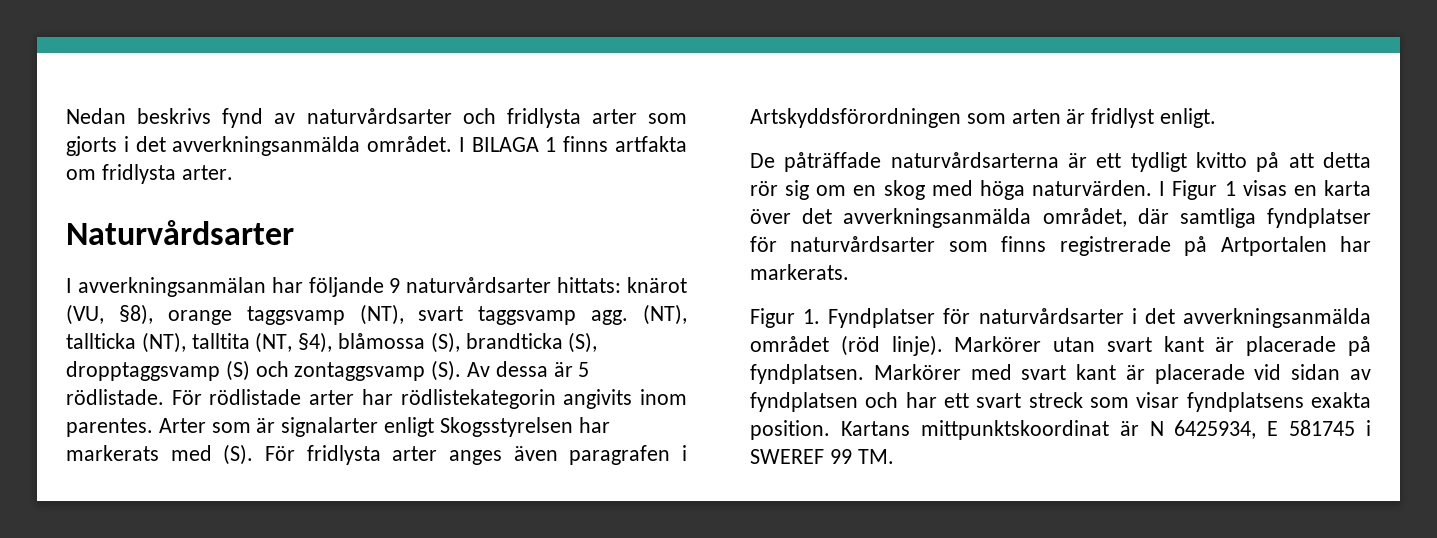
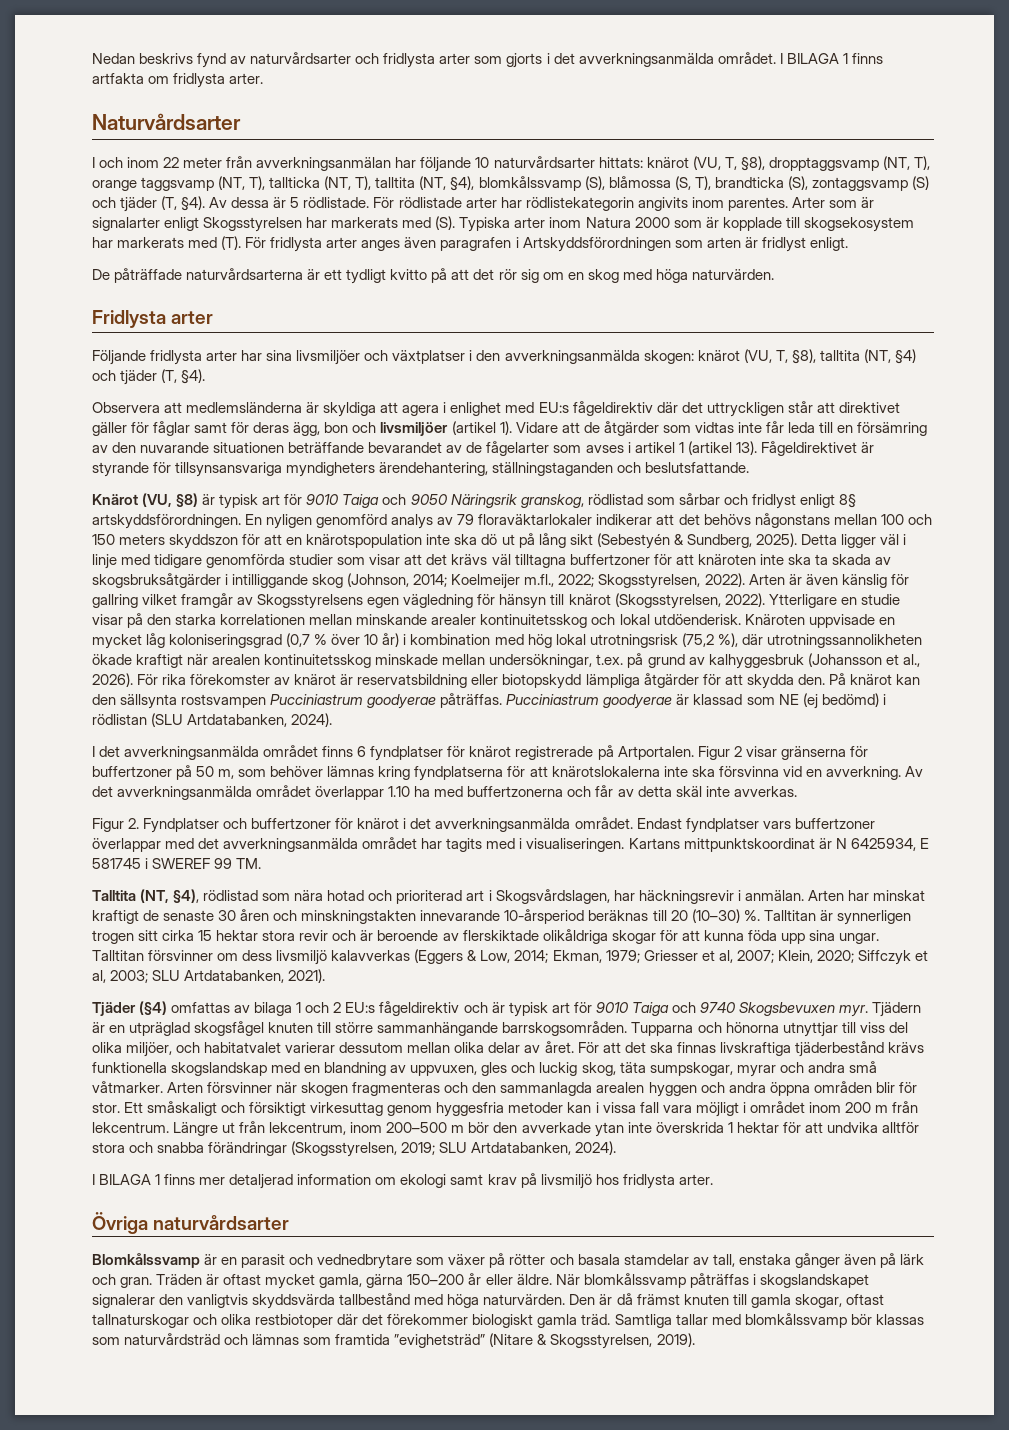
(72, 285) none -> [99,156,253,168] och inom 22 meter från
[389,278,401,293] 9 -> [475,157,490,168] 10
[118,304,687,325] [66,332,460,353] §8), orange taggsvamp (NT), svart taggsvamp agg. (NT), tallticka (NT), talltita (NT, §4), blåmossa (S), -> [724,156,930,171] [92,176,711,191] T, §8), dropptaggsvamp (NT, T), orange taggsvamp (NT, T), tallticka (NT, T), talltita (NT, §4), blomkålssvamp (S), blåmossa (S, T),
[66,361,220,381] dropptaggsvamp -> [811,177,908,191] zontaggsvamp
[294,360,462,381] zontaggsvamp (S). -> [120,196,206,212] tjäder (T, §4).
(254, 454) none -> [459,217,914,232] [92,236,242,250] Typiska arter inom Natura 2000 som är kopplade till skogsekosystem har markerats med (T).
[1323,152,1371,168] detta -> [473,269,495,280] det
[1159,180,1371,200] [750,208,1371,228] [750,236,1371,256] [750,264,849,280] [750,308,1371,328] [750,335,1371,356] [750,364,1371,384] [750,392,1371,412] [750,420,830,440] I Figur 1 visas en karta över det avverkningsanmälda området, där samtliga fyndplatser för naturvårdsarter som finns registrerade på Artportalen har markerats. // Figur 1. Fyndplatser för naturvårdsarter i det avverkningsanmälda området (röd linje). Markörer utan svart kant är placerade på fyndplatsen. Markörer med svart kant är placerade vid sidan av fyndplatsen och har ett svart streck som visar fyndplatsens exakta position. -> [92,310,214,328] [92,349,916,365] [92,369,206,385] [92,401,900,417] [92,421,928,436] [92,441,874,456] [92,462,750,477] [92,493,856,509] [92,513,932,529] [92,533,907,549] [92,554,891,569] [92,573,909,589] [92,593,900,609] [92,613,895,628] [92,633,922,649] [92,653,920,669] [92,673,920,689] [92,693,886,709] [92,713,333,727] [92,745,868,761] [92,765,923,781] [92,785,797,800] [92,817,875,833] [92,837,625,852] // Fridlysta arter // Följande fridlysta arter har sina livsmiljöer och växtplatser i den avverkningsanmälda skogen: knärot (VU, T, §8), talltita (NT, §4) och tjäder (T, §4). // Observera att medlemsländerna är skyldiga att agera i enlighet med EU:s fågeldirektiv där det uttryckligen står att direktivet gäller för fåglar samt för deras ägg, bon och livsmiljöer (artikel 1). Vidare att de åtgärder som vidtas inte får leda till en försämring av den nuvarande situationen beträffande bevarandet av de fågelarter som avses i artikel 1 (artikel 13). Fågeldirektivet är styrande för tillsynsansvariga myndigheters ärendehantering, ställningstaganden och beslutsfattande. // Knärot (VU, §8) är typisk art för 9010 Taiga och 9050 Näringsrik granskog, rödlistad som sårbar och fridlyst enligt 8§ artskyddsförordningen. En nyligen genomförd analys av 79 floraväktarlokaler indikerar att det behövs någonstans mellan 100 och 150 meters skyddszon för att en knärotspopulation inte ska dö ut på lång sikt (Sebestyén & Sundberg, 2025). Detta ligger väl i linje med tidigare genomförda studier som visar att det krävs väl tilltagna buffertzoner för att knäroten inte ska ta skada av skogsbruksåtgärder i intilliggande skog (Johnson, 2014; Koelmeijer m.fl., 2022; Skogsstyrelsen, 2022). Arten är även känslig för gallring vilket framgår av Skogsstyrelsens egen vägledning för hänsyn till knärot (Skogsstyrelsen, 2022). Ytterligare en studie visar på den starka korrelationen mellan minskande arealer kontinuitetsskog och lokal utdöenderisk. Knäroten uppvisade en mycket låg koloniseringsgrad (0,7 % över 10 år) i kombination med hög lokal utrotningsrisk (75,2 %), där utrotningssannolikheten ökade kraftigt när arealen kontinuitetsskog minskade mellan undersökningar, t.ex. på grund av kalhyggesbruk (Johansson et al., 2026). För rika förekomster av knärot är reservatsbildning eller biotopskydd lämpliga åtgärder för att skydda den. På knärot kan den sällsynta rostsvampen Pucciniastrum goodyerae påträffas. Pucciniastrum goodyerae är klassad som NE (ej bedömd) i rödlistan (SLU Artdatabanken, 2024). // I det avverkningsanmälda området finns 6 fyndplatser för knärot registrerade på Artportalen. Figur 2 visar gränserna för buffertzoner på 50 m, som behöver lämnas kring fyndplatserna för att knärotslokalerna inte ska försvinna vid en avverkning. Av det avverkningsanmälda området överlappar 1.10 ha med buffertzonerna och får av detta skäl inte avverkas. // Figur 2. Fyndplatser och buffertzoner för knärot i det avverkningsanmälda området. Endast fyndplatser vars buffertzoner överlappar med det avverkningsanmälda området har tagits med i visualiseringen.
(894, 456) none -> [92,889,925,904] [92,909,911,925] [92,929,879,944] [92,949,928,965] [92,969,326,983] [92,1001,922,1017] [92,1021,908,1037] [92,1041,924,1057] [92,1061,877,1077] [92,1081,917,1097] [92,1101,918,1117] [92,1121,919,1137] [92,1141,617,1157] [92,1173,713,1189] [92,1212,290,1234] [92,1253,924,1269] [92,1273,869,1289] [92,1293,884,1309] [92,1313,924,1328] [92,1333,695,1349] // Talltita (NT, §4), rödlistad som nära hotad och prioriterad art i Skogsvårdslagen, har häckningsrevir i anmälan. Arten har minskat kraftigt de senaste 30 åren och minskningstakten innevarande 10-årsperiod beräknas till 20 (10–30) %. Talltitan är synnerligen trogen sitt cirka 15 hektar stora revir och är beroende av flerskiktade olikåldriga skogar för att kunna föda upp sina ungar. Talltitan försvinner om dess livsmiljö kalavverkas (Eggers & Low, 2014; Ekman, 1979; Griesser et al, 2007; Klein, 2020; Siffczyk et al, 2003; SLU Artdatabanken, 2021). // Tjäder (§4) omfattas av bilaga 1 och 2 EU:s fågeldirektiv och är typisk art för 9010 Taiga och 9740 Skogsbevuxen myr. Tjädern är en utpräglad skogsfågel knuten till större sammanhängande barrskogsområden. Tupparna och hönorna utnyttjar till viss del olika miljöer, och habitatvalet varierar dessutom mellan olika delar av året. För att det ska finnas livskraftiga tjäderbestånd krävs funktionella skogslandskap med en blandning av uppvuxen, gles och luckig skog, täta sumpskogar, myrar och andra små våtmarker. Arten försvinner när skogen fragmenteras och den sammanlagda arealen hyggen och andra öppna områden blir för stor. Ett småskaligt och försiktigt virkesuttag genom hyggesfria metoder kan i vissa fall vara möjligt i området inom 200 m från lekcentrum. Längre ut från lekcentrum, inom 200–500 m bör den avverkade ytan inte överskrida 1 hektar för att undvika alltför stora och snabba förändringar (Skogsstyrelsen, 2019; SLU Artdatabanken, 2024). // I BILAGA 1 finns mer detaljerad information om ekologi samt krav på livsmiljö hos fridlysta arter. // Övriga naturvårdsarter // Blomkålssvamp är en parasit och vednedbrytare som växer på rötter och basala stamdelar av tall, enstaka gånger även på lärk och gran. Träden är oftast mycket gamla, gärna 150–200 år eller äldre. När blomkålssvamp påträffas i skogslandskapet signalerar den vanligtvis skyddsvärda tallbestånd med höga naturvärden. Den är då främst knuten till gamla skogar, oftast tallnaturskogar och olika restbiotoper där det förekommer biologiskt gamla träd. Samtliga tallar med blomkålssvamp bör klassas som naturvårdsträd och lämnas som framtida ”evighetsträd” (Nitare & Skogsstyrelsen, 2019).

